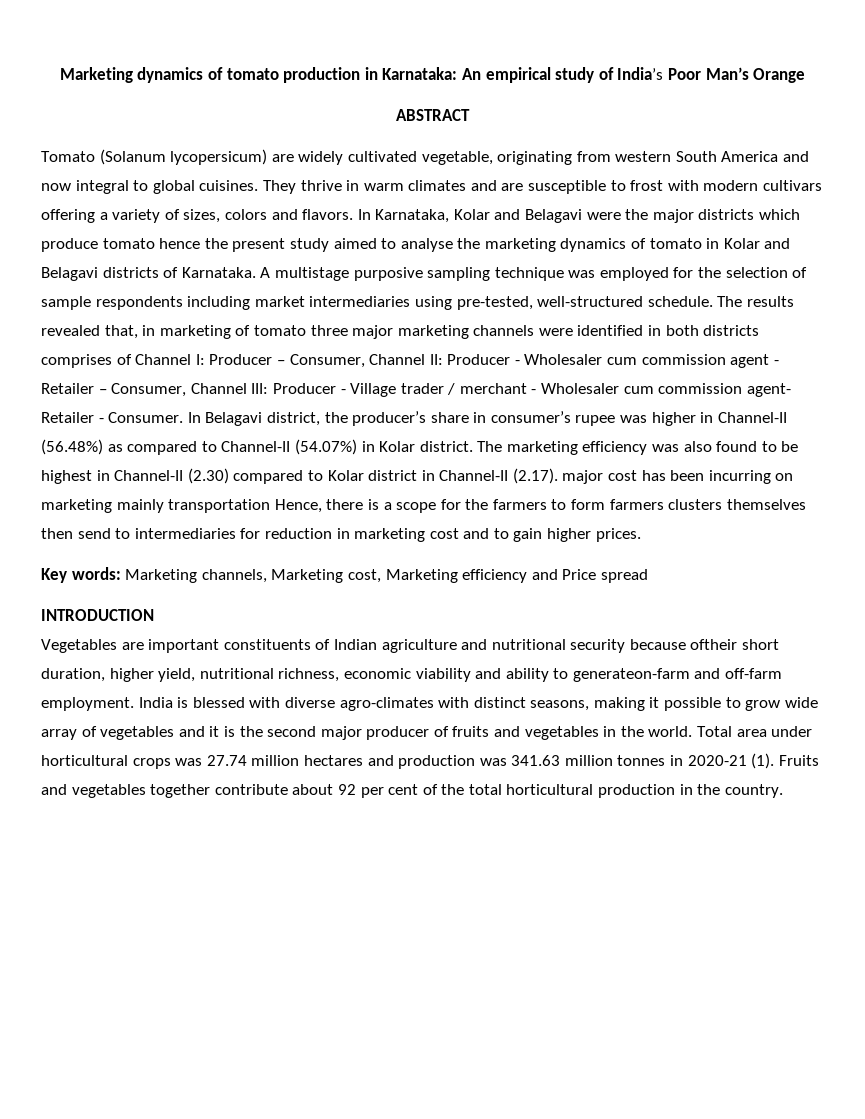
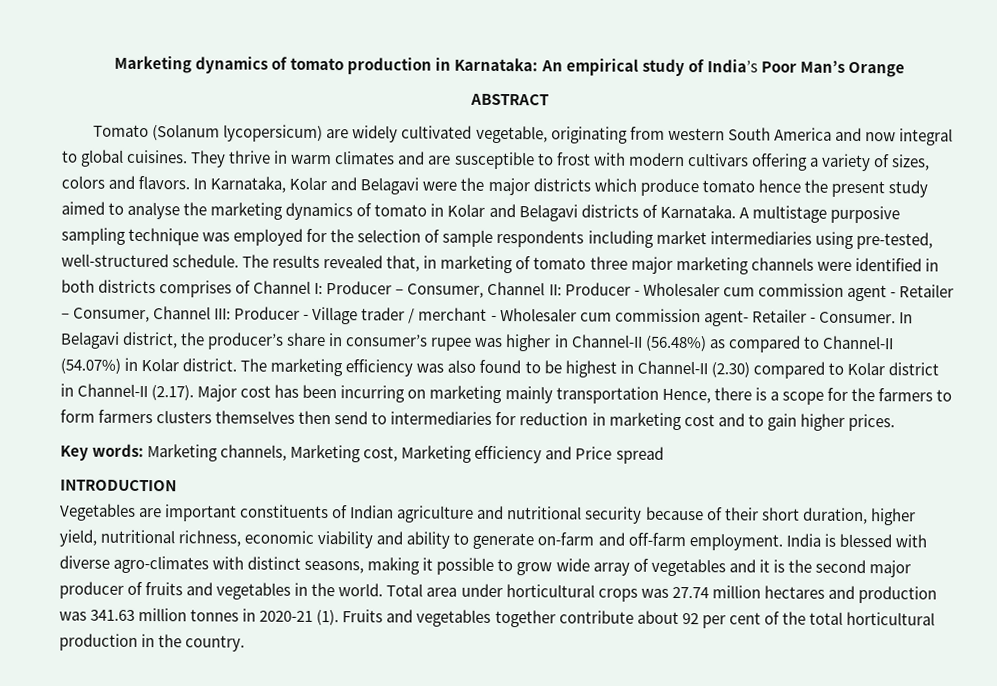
[562,470,604,484] major -> [197,384,238,402] Major
[690,639,738,650] oftheir -> [706,507,759,521] of their
[572,668,690,682] generateon-farm -> [472,532,595,550] generate on-farm

